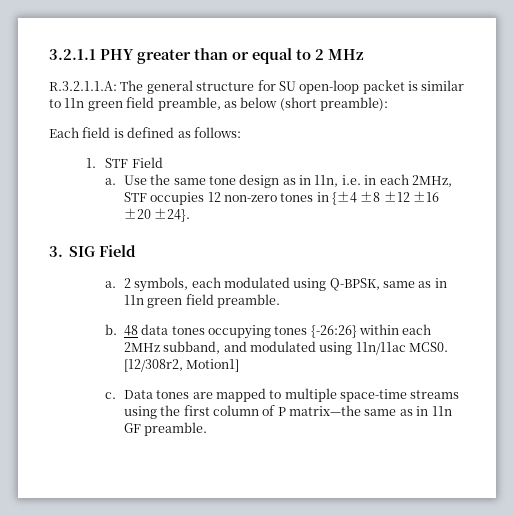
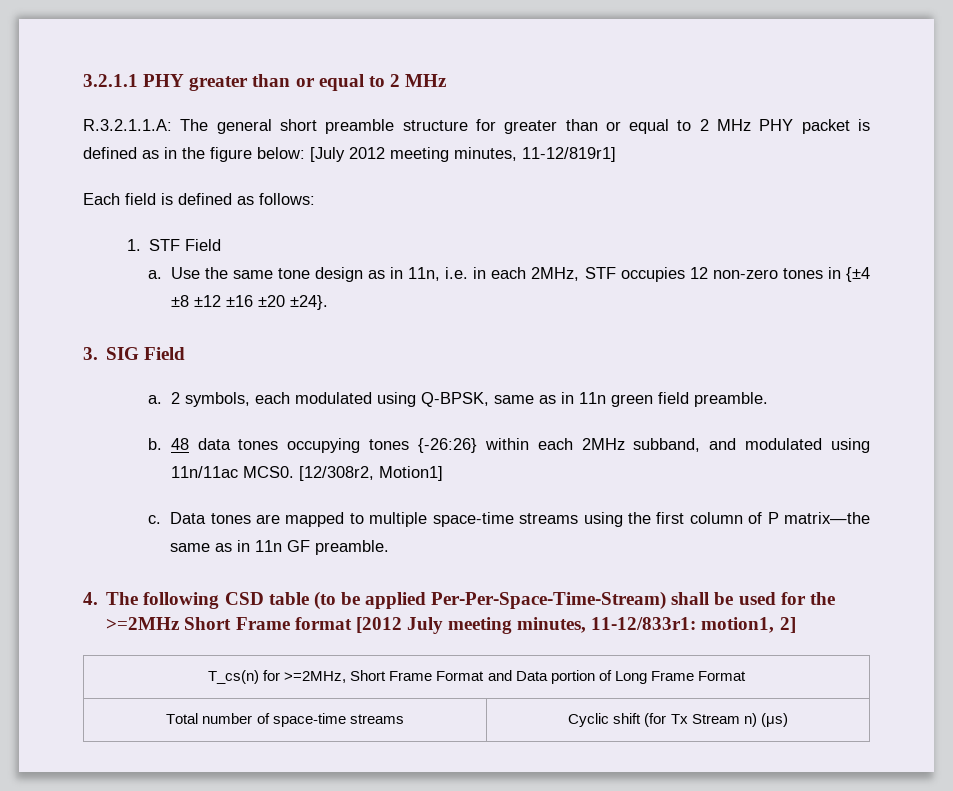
[196,80,465,94] [49,97,388,111] structure for SU open-loop packet is similar to 11n green field preamble, as below (short preamble): -> [279,119,870,134] [83,147,616,162] short preamble structure for greater than or equal to 2 MHz PHY packet is defined as in the figure below: [July 2012 meeting minutes, 11-12/819r1]
(208, 429) none -> [83,591,835,610] [106,617,796,634] [208,670,746,684] [166,713,404,727] [568,713,788,727] // 4. The following CSD table (to be applied Per-Per-Space-Time-Stream) shall be used for the >=2MHz Short Frame format [2012 July meeting minutes, 11-12/833r1: motion1, 2] // T_cs(n) for >=2MHz, Short Frame Format and Data portion of Long Frame Format // Total number of space-time streams | Cyclic shift (for Tx Stream n) (μs)

